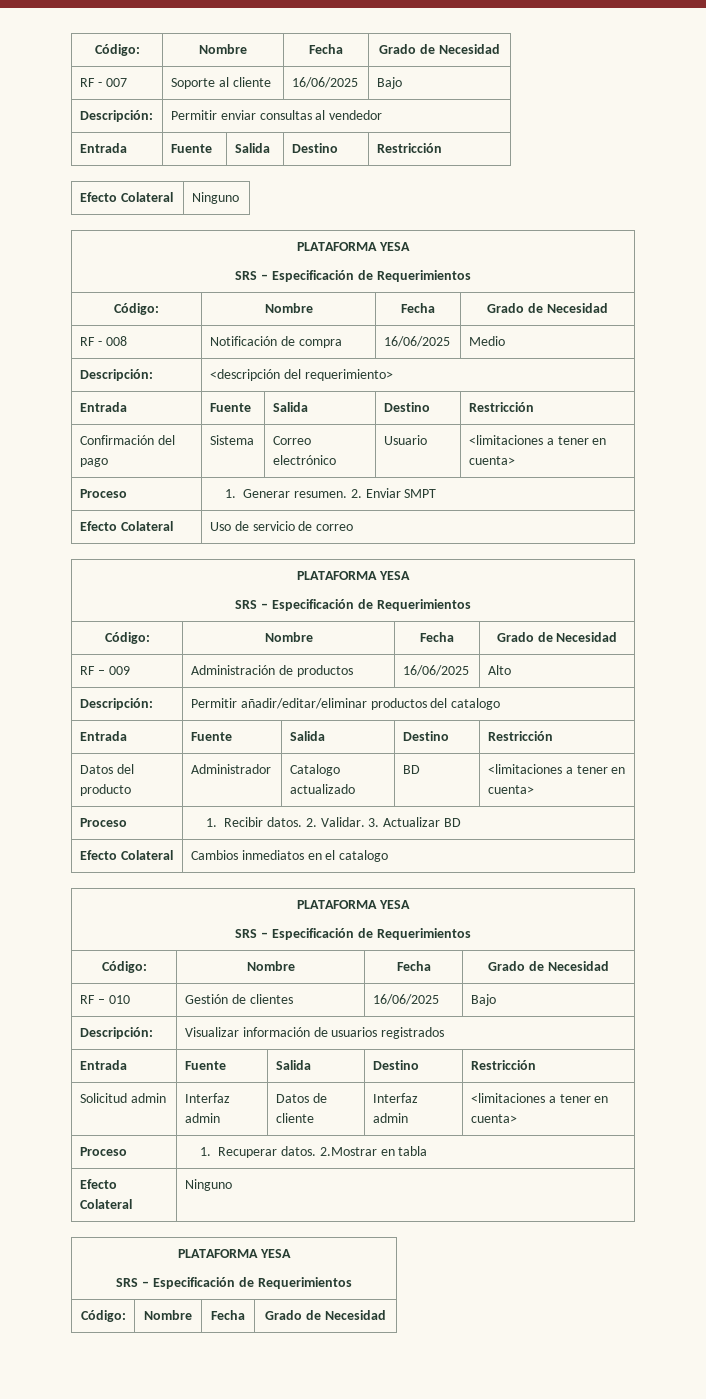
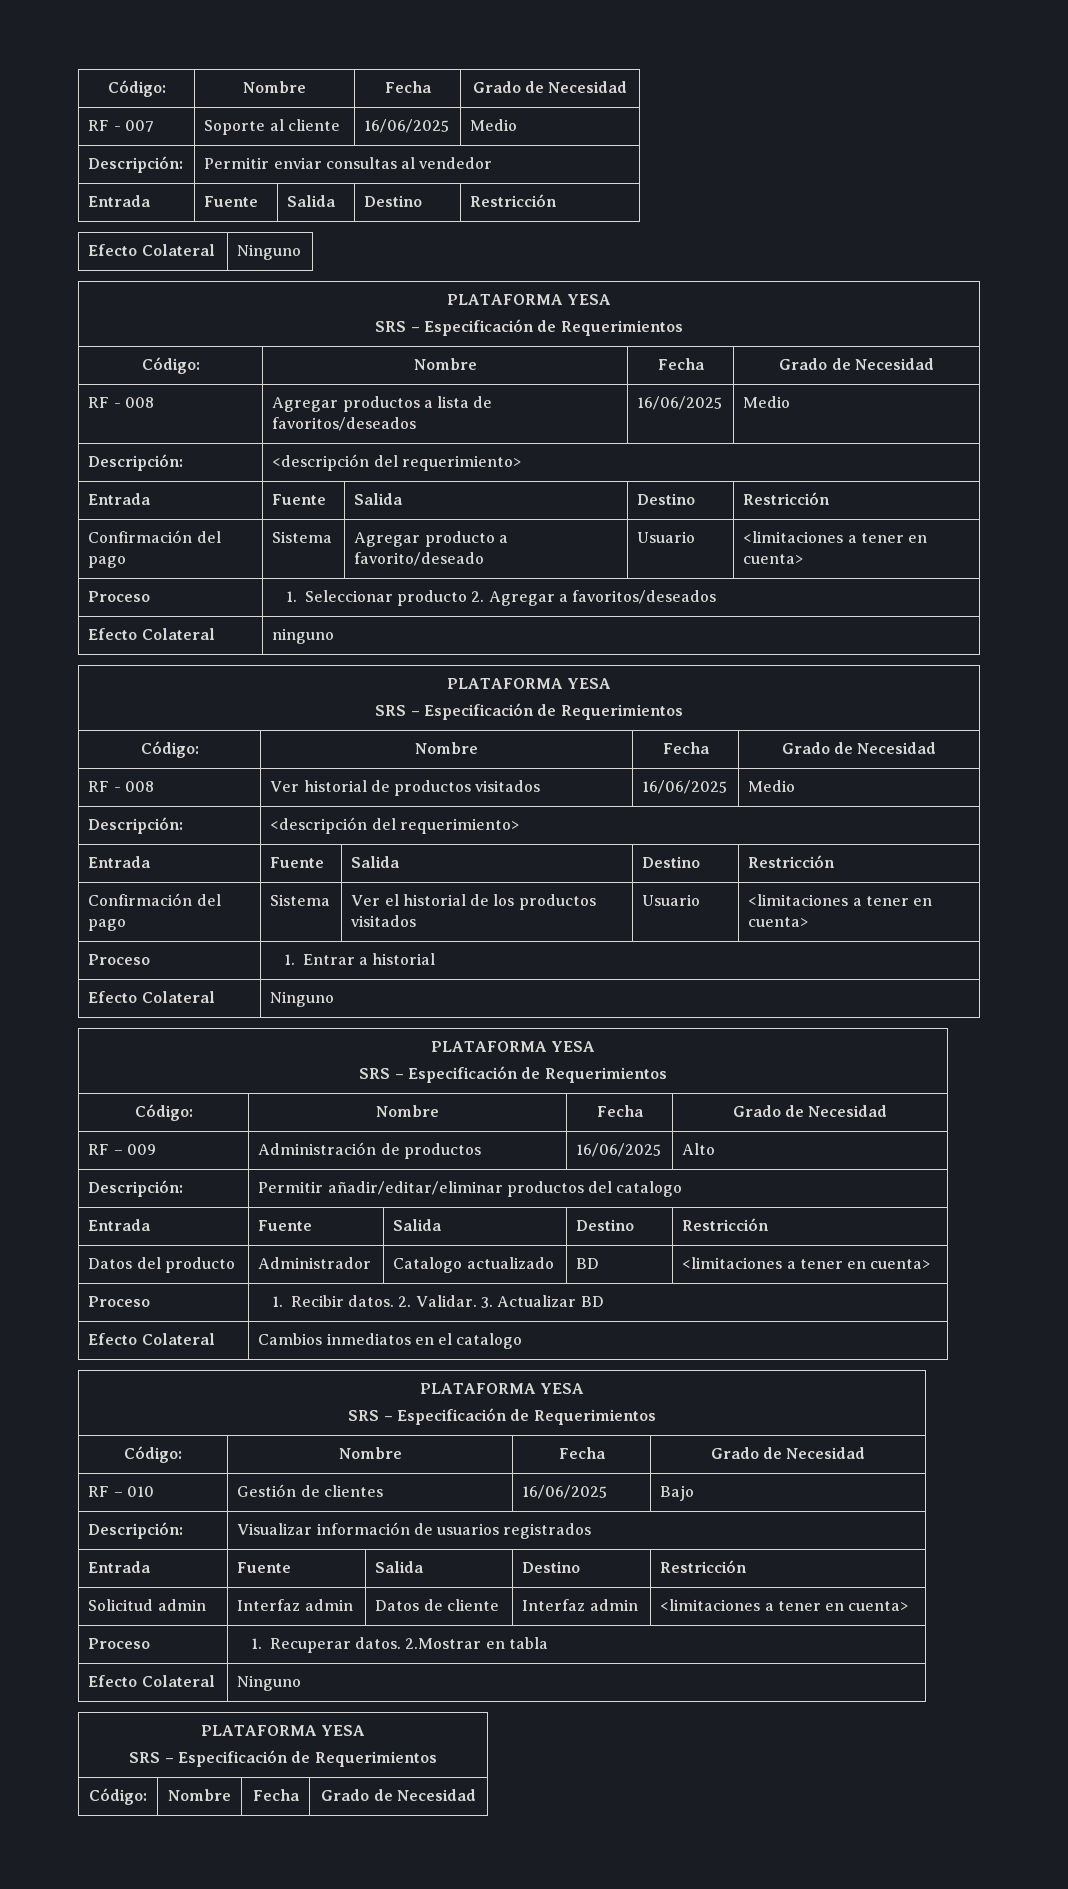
[376,77,402,89] Bajo -> [470,119,518,131] Medio
[209,336,342,348] Notificación de compra -> [272,396,493,412] [272,417,417,431] Agregar productos a lista de favoritos/deseados
[272,436,311,445] [272,455,336,465] [383,435,427,445] [468,435,607,445] [468,456,515,465] [79,489,127,498] [225,488,437,498] [79,521,173,531] [209,521,354,531] Correo electrónico | Usuario | <limitaciones a tener en cuenta> // Proceso | 1. Generar resumen. 2. Enviar SMPT // Efecto Colateral | Uso de servicio de correo -> [354,531,508,547] [354,552,485,566] [637,531,696,543] [743,531,928,543] [743,554,804,564] [88,591,151,602] [285,590,717,606] [88,628,215,640] [272,628,335,644] [446,678,612,689] [375,703,683,720] [140,741,199,758] [415,742,478,754] [662,742,710,754] [781,742,937,754] [88,781,154,792] [270,780,541,796] [642,780,728,794] [748,780,796,792] [88,817,184,834] [270,817,519,834] [88,856,152,868] [270,857,325,868] [351,856,401,868] [642,856,701,868] [748,855,836,868] [88,893,221,906] [88,919,127,931] [270,894,331,906] [351,894,596,910] [351,915,417,927] [642,894,701,906] [748,894,933,906] [748,917,809,927] [88,954,151,965] [283,953,436,965] [88,991,215,1003] [270,991,335,1007] Agregar producto a favorito/deseado | Usuario | <limitaciones a tener en cuenta> // Proceso | 1. Seleccionar producto 2. Agregar a favoritos/deseados // Efecto Colateral | ninguno // PLATAFORMA YESA // SRS – Especificación de Requerimientos // Código: | Nombre | Fecha | Grado de Necesidad // RF - 008 | Ver historial de productos visitados | 16/06/2025 | Medio // Descripción: | <descripción del requerimiento> // Entrada | Fuente | Salida | Destino | Restricción // Confirmación del pago | Sistema | Ver el historial de los productos visitados | Usuario | <limitaciones a tener en cuenta> // Proceso | 1. Entrar a historial // Efecto Colateral | Ninguno

